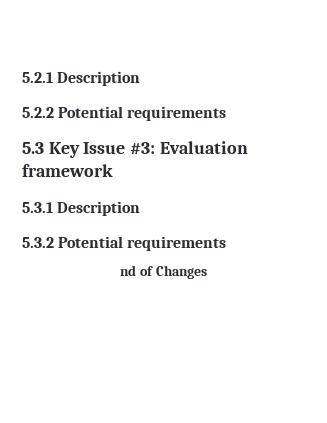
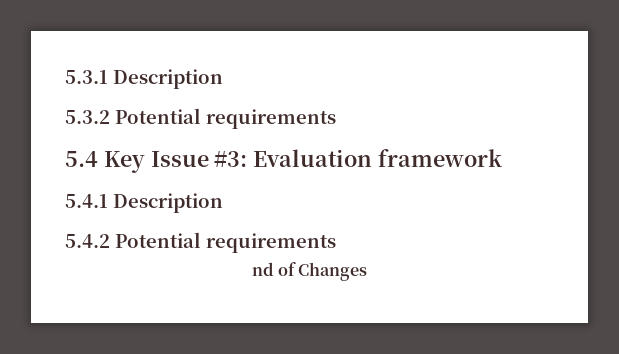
[22,71,141,86] [22,106,227,121] [22,141,248,158] [22,164,113,177] 5.2.1 Description // 5.2.2 Potential requirements // 5.3 Key Issue #3: Evaluation framework // -> (65, 77) none
(227, 243) none -> [65,149,503,173] [65,193,223,213] [65,232,336,253] // 5.4 Key Issue #3: Evaluation framework // 5.4.1 Description // 5.4.2 Potential requirements

